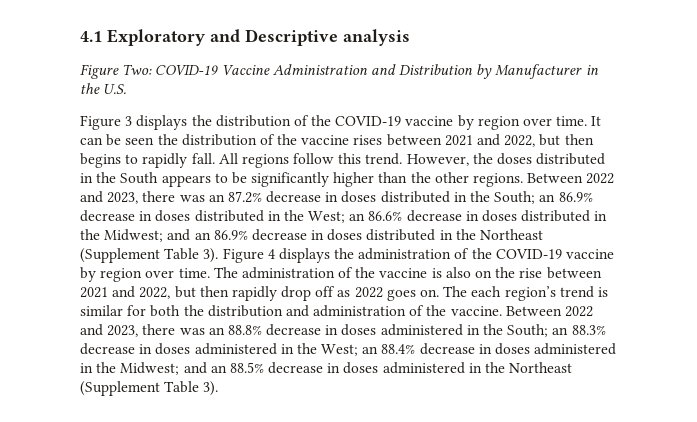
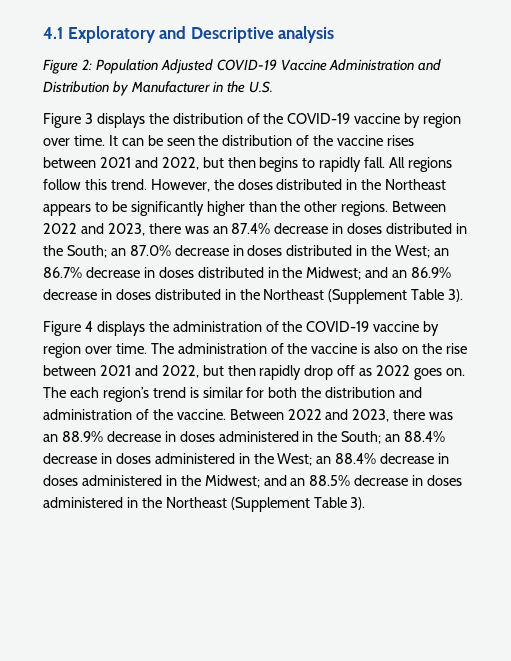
[122,64,153,75] Two: -> [81,59,213,74] 2: Population Adjusted
[120,172,159,184] South -> [385,179,447,190] Northeast
[227,191,262,203] 87.2% -> [231,223,271,234] 87.4%
[558,192,593,202] 86.9% -> [129,245,171,256] 87.0%
[368,211,403,221] 86.6% -> [43,267,82,278] 86.7%
(219, 255) none -> (464, 295) //
[227,325,262,335] 88.8% -> [61,431,103,442] 88.9%
[571,325,606,335] 88.3% -> [404,431,446,442] 88.4%

